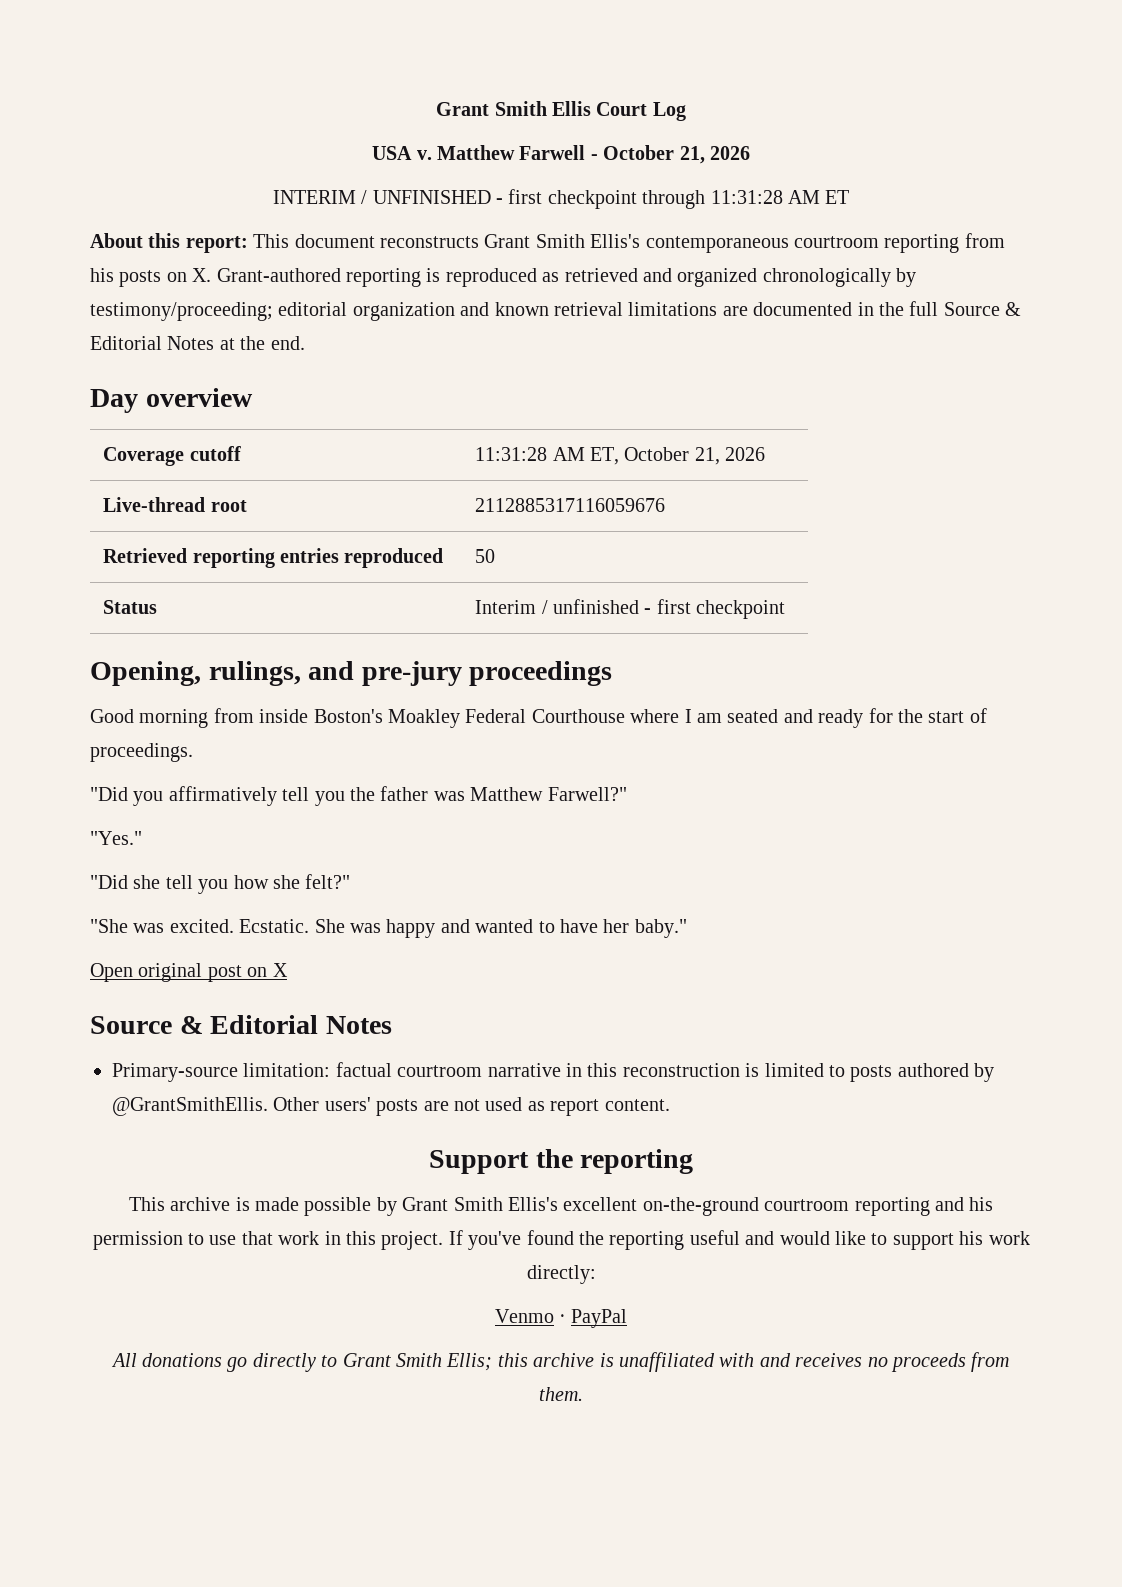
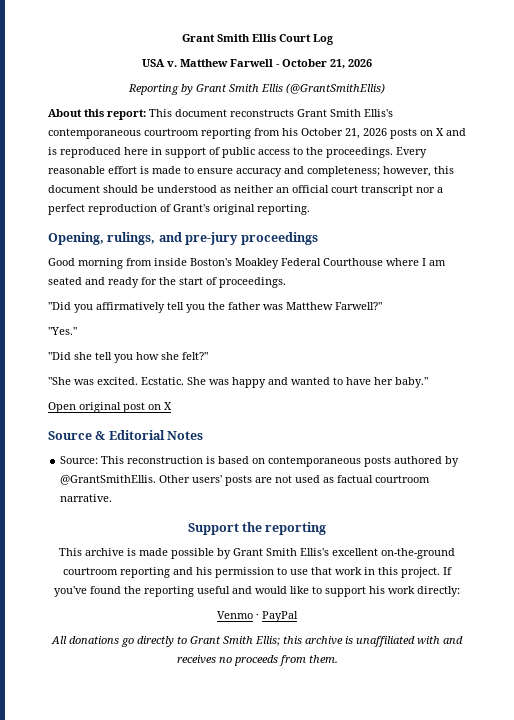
[272,189,850,209] INTERIM / UNFINISHED - first checkpoint through 11:31:28 AM ET -> [128,83,385,95] Reporting by Grant Smith Ellis (@GrantSmithEllis)
[119,268,917,287] [90,301,1022,321] [90,336,305,350] [90,388,253,413] [103,446,241,466] [475,447,766,465] [103,497,247,512] [475,498,666,512] [103,548,444,568] [475,549,496,563] [103,600,158,614] [475,599,786,619] posts on X. Grant-authored reporting is reproduced as retrieved and organized chronologically by testimony/proceeding; editorial organization and known retrieval limitations are documented in the full Source & Editorial Notes at the end. // Day overview // Coverage cutoff | 11:31:28 AM ET, October 21, 2026 // Live-thread root | 2112885317116059676 // Retrieved reporting entries reproduced | 50 // Status | Interim / unfinished - first checkpoint -> [301,128,466,139] [48,147,427,158] [48,166,454,177] [48,185,443,196] [48,204,310,215] October 21, 2026 posts on X and is reproduced here in support of public access to the proceedings. Every reasonable effort is made to ensure accuracy and completeness; however, this document should be understood as neither an official court transcript nor a perfect reproduction of Grant's original reporting.
[112,1062,845,1082] Primary-source limitation: factual courtroom narrative in this reconstruction is limited to -> [60,456,362,467] Source: This reconstruction is based on contemporaneous
[550,1099,670,1116] report content. -> [337,475,431,483] [60,494,113,502] factual courtroom narrative.

